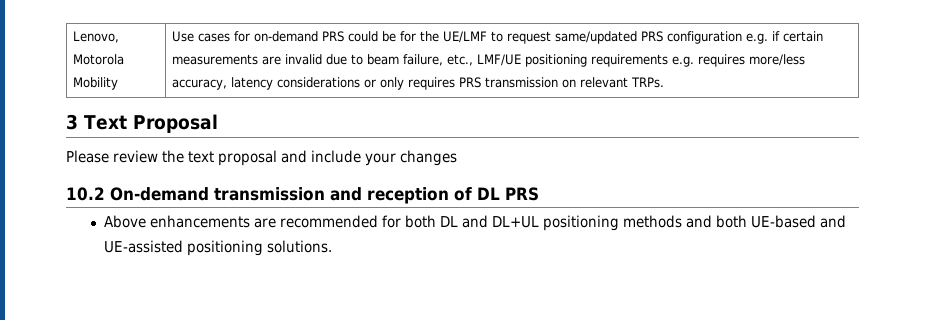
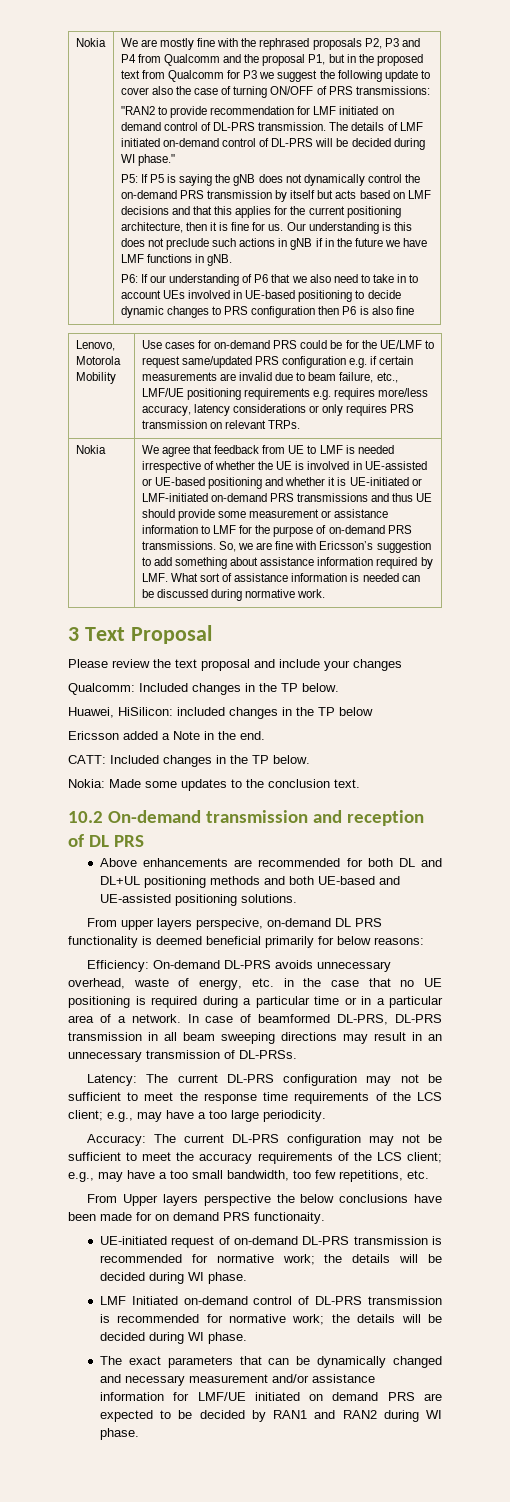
(73, 37) none -> [75,38,106,47] [120,38,420,50] [120,54,423,66] [120,70,430,82] [120,86,430,98] [120,106,394,118] [120,122,423,131] [120,138,425,150] [120,154,175,166] [120,174,421,186] [120,190,431,202] [120,206,401,218] [120,222,412,234] [120,238,428,250] [120,254,233,266] [120,274,419,286] [120,290,401,302] [120,306,414,318] Nokia | We are mostly fine with the rephrased proposals P2, P3 and P4 from Qualcomm and the proposal P1, but in the proposed text from Qualcomm for P3 we suggest the following update to cover also the case of turning ON/OFF of PRS transmissions: // "RAN2 to provide recommendation for LMF initiated on demand control of DL-PRS transmission. The details of LMF initiated on-demand control of DL-PRS will be decided during WI phase." // P5: If P5 is saying the gNB does not dynamically control the on-demand PRS transmission by itself but acts based on LMF decisions and that this applies for the current positioning architecture, then it is fine for us. Our understanding is this does not preclude such actions in gNB if in the future we have LMF functions in gNB. // P6: If our understanding of P6 that we also need to take in to account UEs involved in UE-based positioning to decide dynamic changes to PRS configuration then P6 is also fine //
(665, 82) none -> [75,445,106,454] [141,445,394,457] [141,461,427,473] [141,477,422,489] [141,493,433,502] [141,509,389,521] [141,525,412,537] [141,541,431,553] [141,557,433,569] [141,573,420,582] [141,589,326,601] // Nokia | We agree that feedback from UE to LMF is needed irrespective of whether the UE is involved in UE-assisted or UE-based positioning and whether it is UE-initiated or LMF-initiated on-demand PRS transmissions and thus UE should provide some measurement or assistance information to LMF for the purpose of on-demand PRS transmissions. So, we are fine with Ericsson’s suggestion to add something about assistance information required by LMF. What sort of assistance information is needed can be discussed during normative work.
(457, 158) none -> [68,683,339,695] [68,707,373,719] [68,731,265,740] [68,755,310,767] [68,779,360,791] // Qualcomm: Included changes in the TP below. // Huawei, HiSilicon: included changes in the TP below // Ericsson added a Note in the end. // CATT: Included changes in the TP below. // Nokia: Made some updates to the conclusion text.
(332, 246) none -> [87,918,383,930] [68,936,424,948] [87,960,392,972] [68,978,442,990] [68,996,443,1008] [68,1014,442,1025] [68,1032,442,1044] [68,1050,297,1062] [87,1074,442,1086] [68,1092,443,1104] [68,1110,326,1122] [87,1134,442,1146] [68,1152,442,1164] [68,1170,429,1182] [87,1194,442,1206] [68,1212,325,1224] [99,1236,442,1248] [99,1254,442,1265] [99,1272,247,1284] [99,1296,442,1305] [99,1314,442,1325] [99,1332,247,1344] [99,1356,442,1368] [99,1374,375,1386] [99,1392,442,1401] [99,1410,443,1422] [99,1428,139,1440] // From upper layers perspecive, on-demand DL PRS functionality is deemed beneficial primarily for below reasons: // Efficiency: On-demand DL-PRS avoids unnecessary overhead, waste of energy, etc. in the case that no UE positioning is required during a particular time or in a particular area of a network. In case of beamformed DL-PRS, DL-PRS transmission in all beam sweeping directions may result in an unnecessary transmission of DL-PRSs. // Latency: The current DL-PRS configuration may not be sufficient to meet the response time requirements of the LCS client; e.g., may have a too large periodicity. // Accuracy: The current DL-PRS configuration may not be sufficient to meet the accuracy requirements of the LCS client; e.g., may have a too small bandwidth, too few repetitions, etc. // From Upper layers perspective the below conclusions have been made for on demand PRS functionaity. // UE-initiated request of on-demand DL-PRS transmission is recommended for normative work; the details will be decided during WI phase. // LMF Initiated on-demand control of DL-PRS transmission is recommended for normative work; the details will be decided during WI phase. // The exact parameters that can be dynamically changed and necessary measurement and/or assistance information for LMF/UE initiated on demand PRS are expected to be decided by RAN1 and RAN2 during WI phase.

